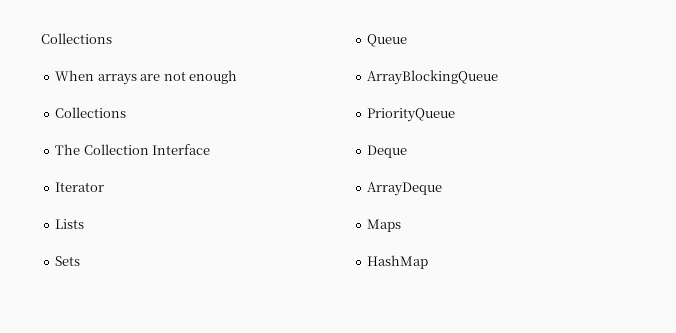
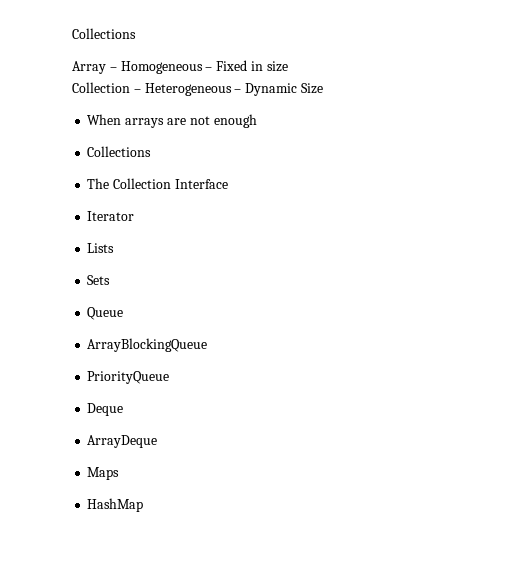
[41,33,112,44] Collections -> [72,28,136,39] [72,60,288,74] [72,82,323,96] Collections // Array – Homogeneous – Fixed in size // Collection – Heterogeneous – Dynamic Size

